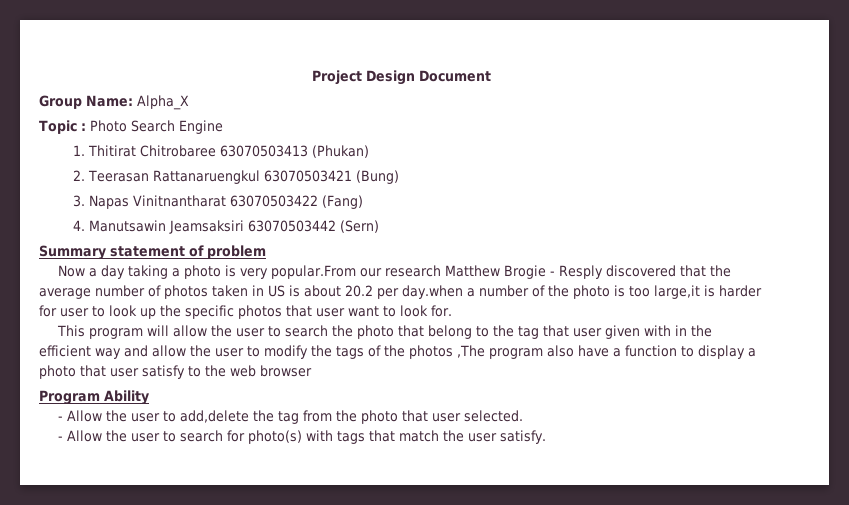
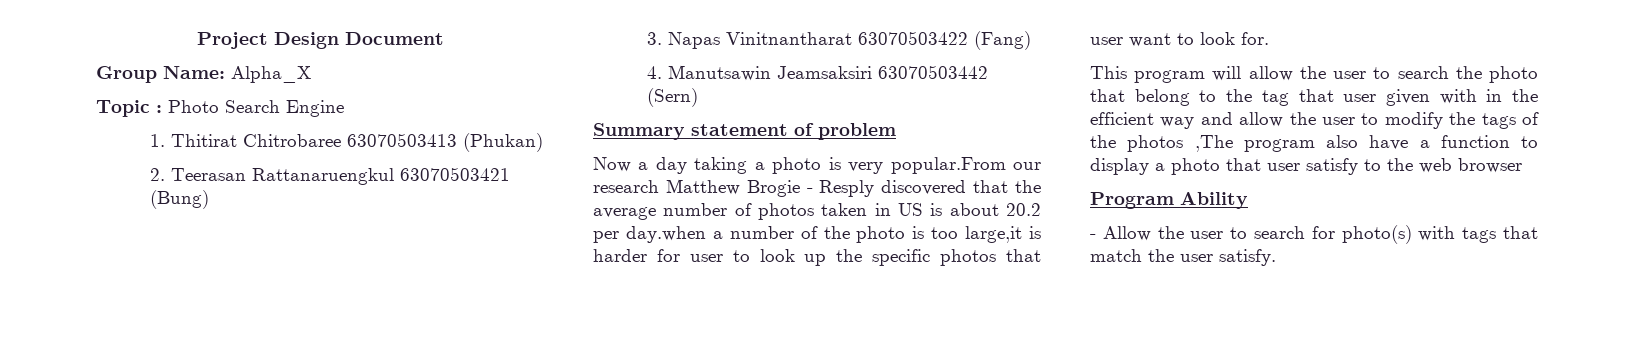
[58,410,524,424] // - Allow the user to add,delete the tag from the photo that user selected. -> (1248, 200) none

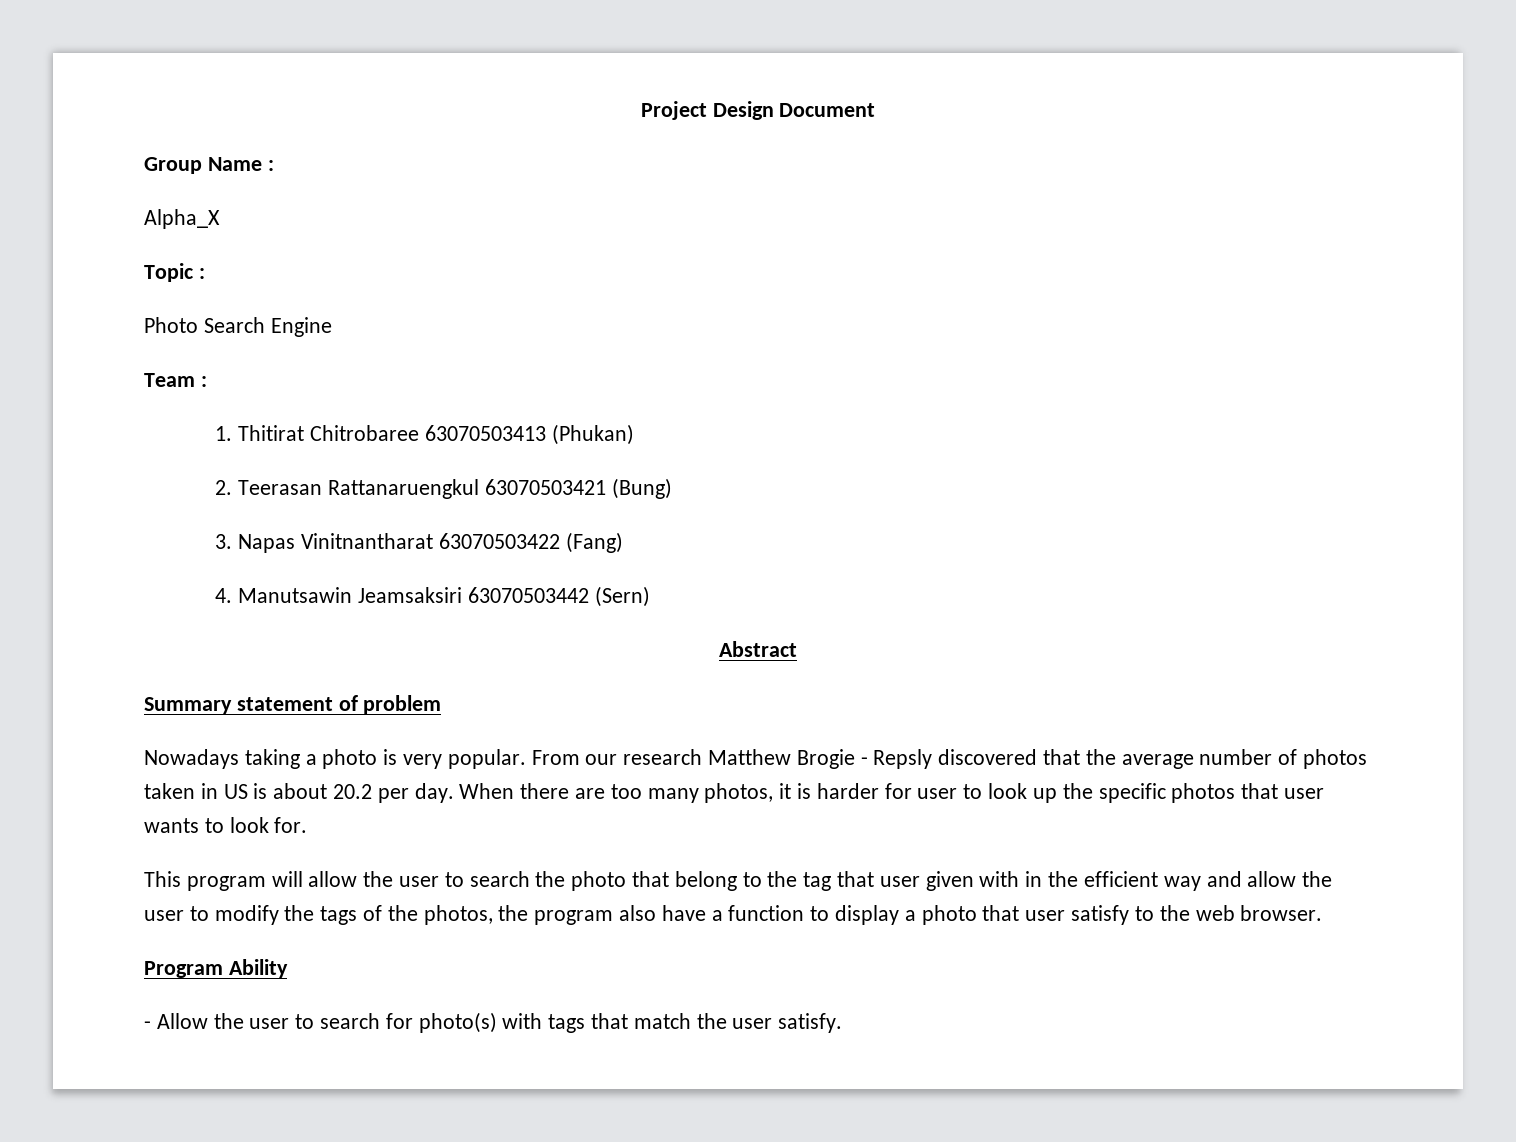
[163,66,225,79] Name: -> [207,157,274,171] Name : //
(162, 109) none -> (205, 273) //
(344, 108) none -> [144,373,207,387] // Team :
(698, 97) none -> [719,641,797,657] // Abstract
[593,157,687,174] Now a day -> [144,749,239,769] Nowadays
[890,157,1006,174] popular.From -> [447,749,580,769] popular. From
[819,180,875,197] Resply -> [873,749,933,769] Repsly
[625,226,1023,243] day.when a number of the photo is too large,it -> [414,783,792,803] day. When there are too many photos, it
[1129,33,1171,47] want -> [144,818,199,833] wants
[1127,135,1233,152] photos ,The -> [423,905,529,925] photos, the
[1458,158,1522,173] browser -> [1240,905,1323,921] browser.

